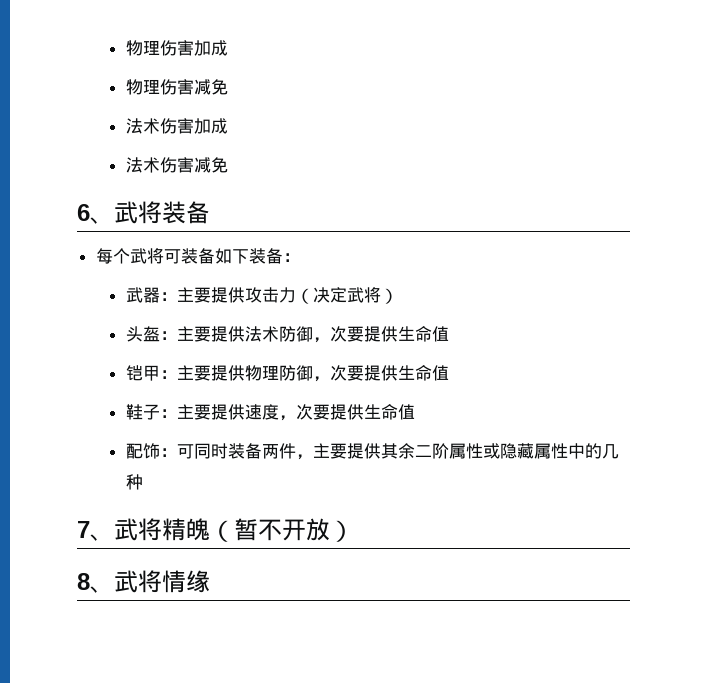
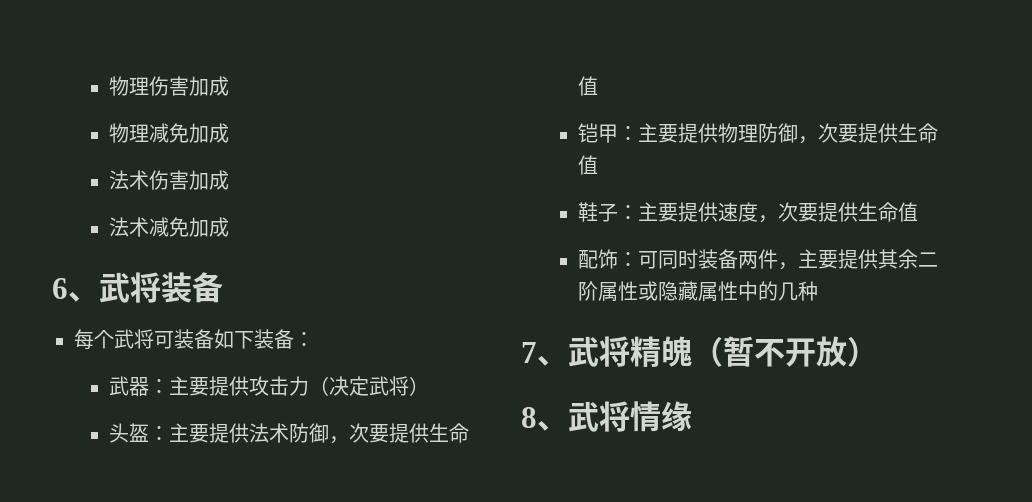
[159,79,228,95] 伤害减免 -> [148,123,229,143] 减免加成
[159,157,228,173] 伤害减免 -> [148,217,229,237] 减免加成

